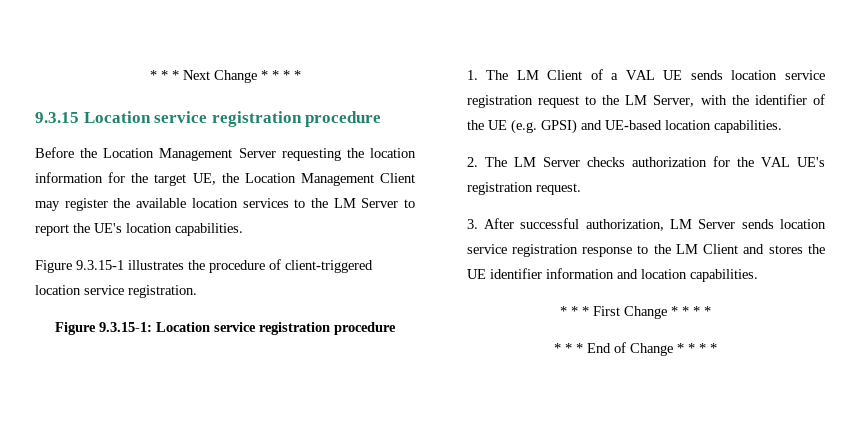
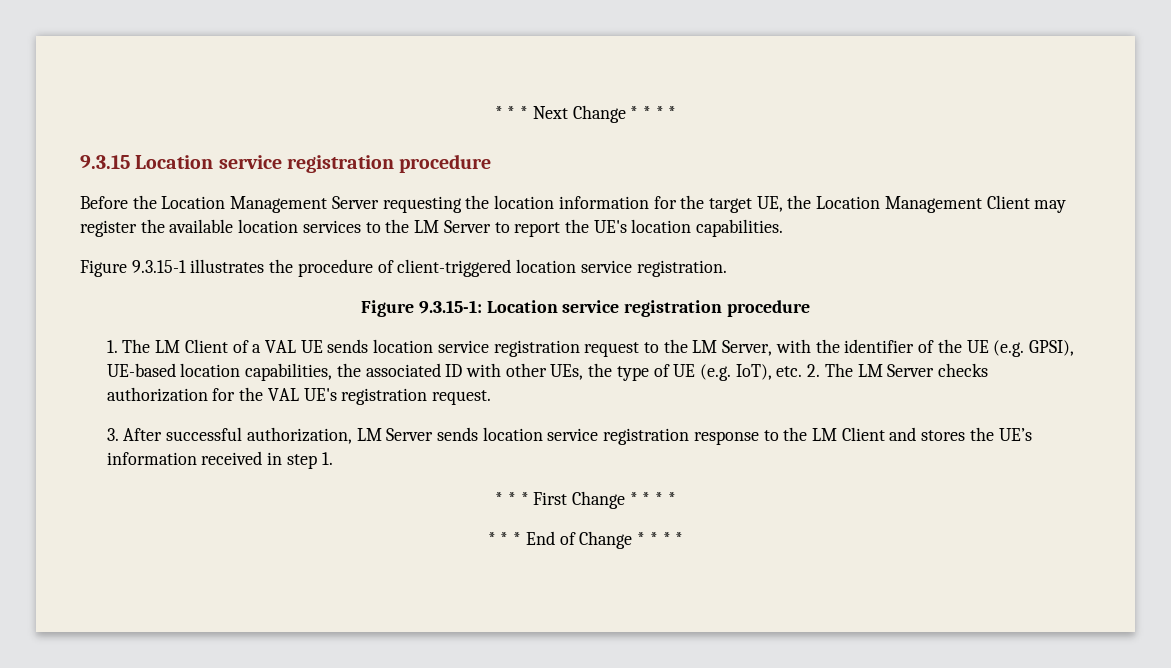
[540,119,782,134] GPSI) and UE-based location capabilities. // -> [1029,340,1075,356] [106,363,803,381] GPSI), UE-based location capabilities, the associated ID with other UEs, the type of UE (e.g. IoT), etc.
[466,268,758,282] UE identifier information and location capabilities. -> [998,428,1032,441] [106,451,333,469] UE’s information received in step 1.

